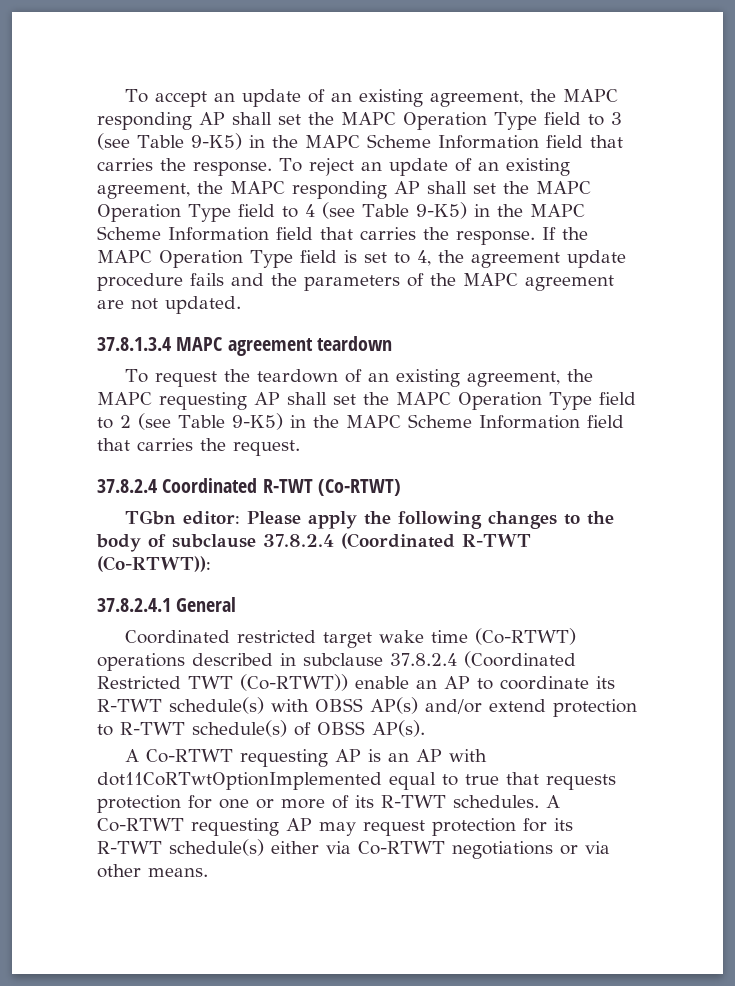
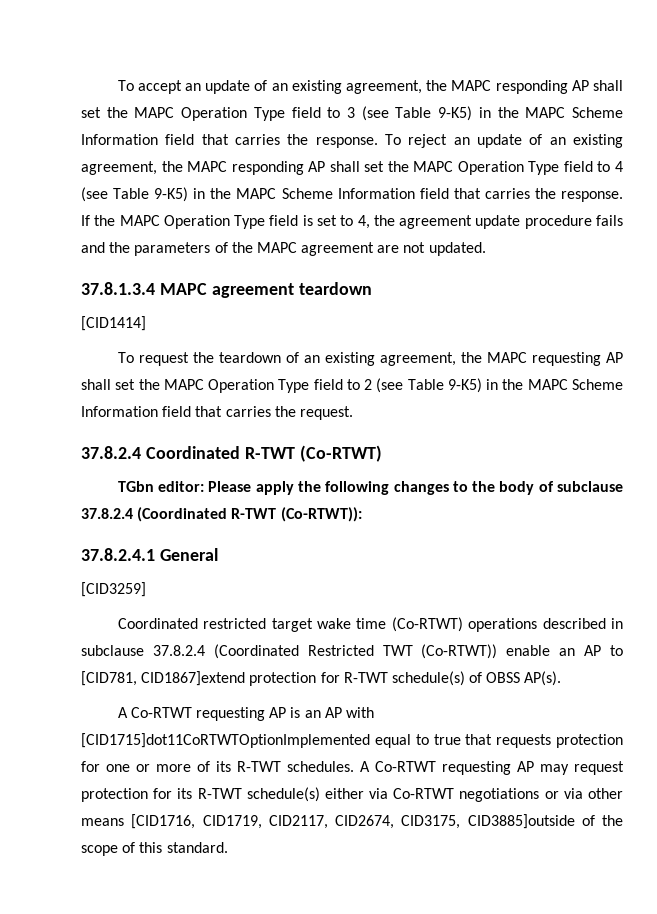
(392, 343) none -> [81,316,146,331] // [CID1414]
(237, 604) none -> [81,582,146,597] // [CID3259]
[500,676,615,690] [97,697,637,717] [97,724,113,736] coordinate its R-TWT schedule(s) with OBSS AP(s) and/or extend protection to -> [81,671,340,686] [CID781, CID1867]extend protection for
[97,772,382,790] dot11CoRTwtOptionImplemented -> [81,733,370,748] [CID1715]dot11CoRTWTOptionImplemented
[148,868,208,877] means. -> [81,814,623,829] [81,842,228,856] means [CID1716, CID1719, CID2117, CID2674, CID3175, CID3885]outside of the scope of this standard.

